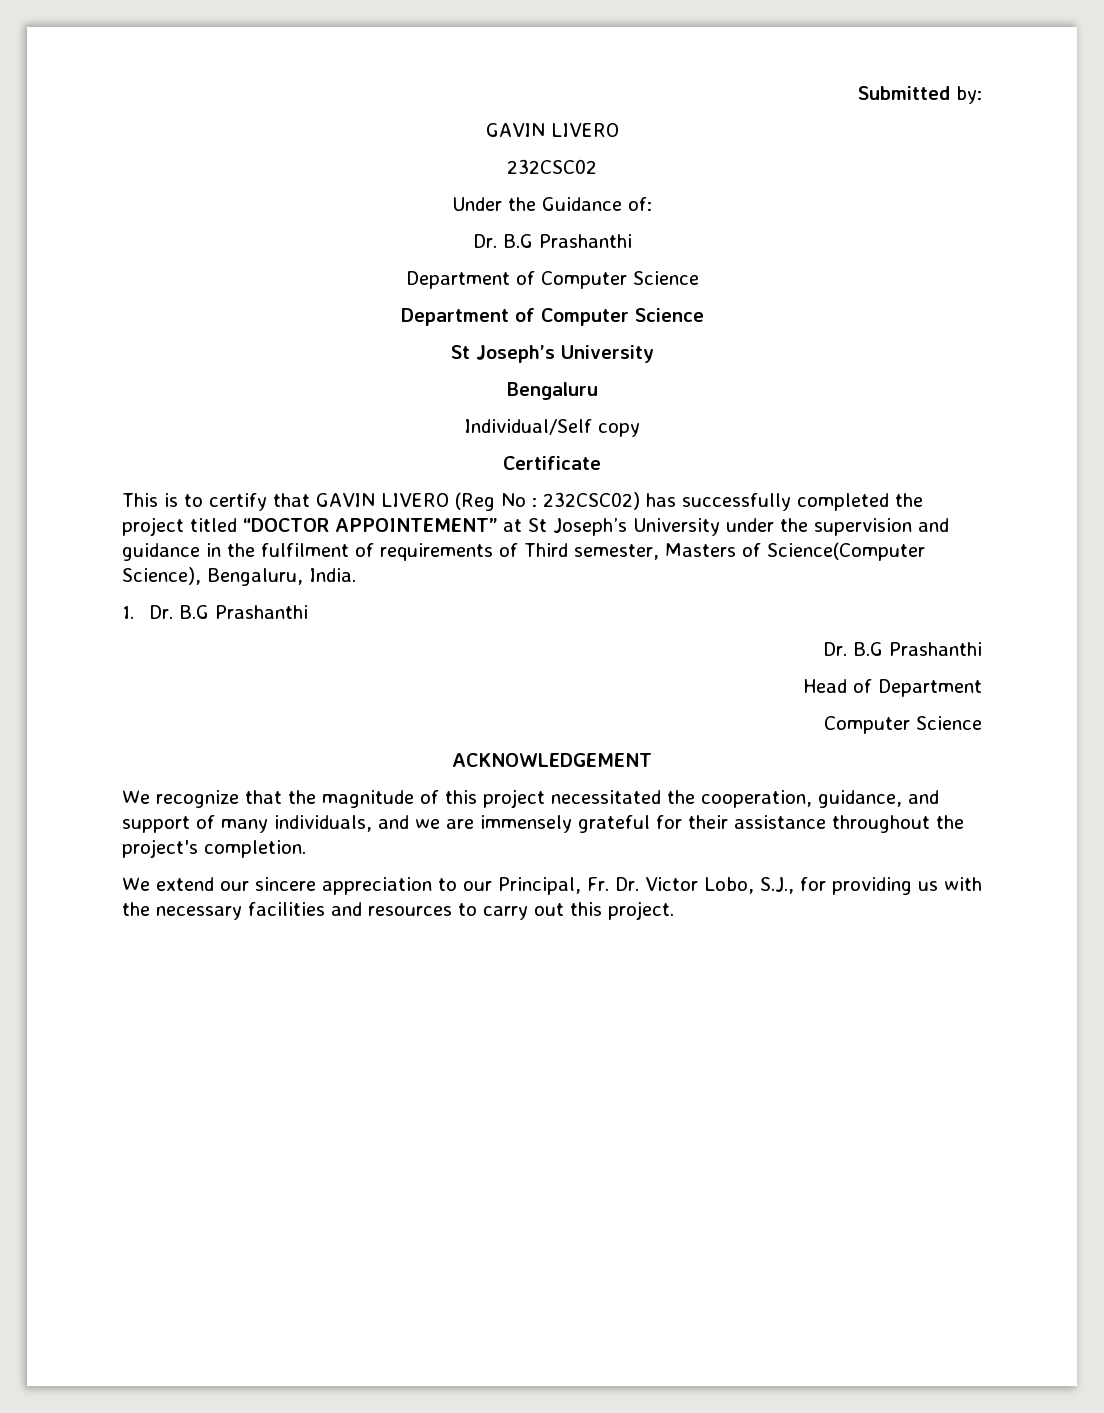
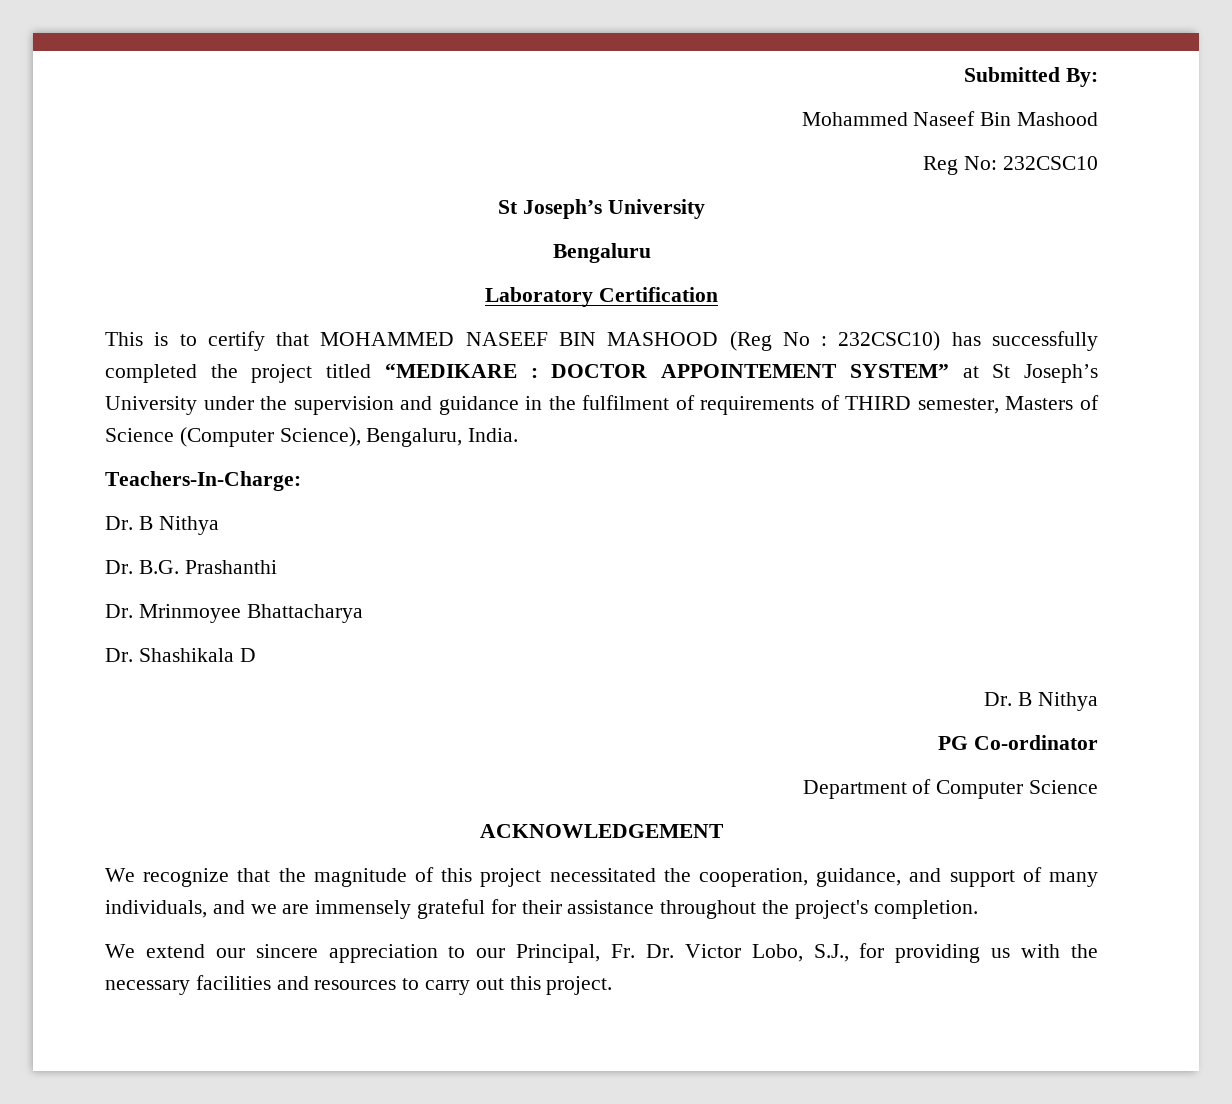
[956,86,982,104] [485,123,619,137] [507,159,597,174] [452,197,652,211] [472,234,632,248] [405,271,699,289] [400,308,704,326] by: // GAVIN LIVERO // 232CSC02 // Under the Guidance of: // Dr. B.G Prashanthi // Department of Computer Science // Department of Computer Science -> [1066,68,1098,87] [801,111,1098,126] [923,156,1098,175] By: // Mohammed Naseef Bin Mashood // Reg No: 232CSC10
[464,419,640,437] [503,456,601,470] Individual/Self copy // Certificate -> [485,287,718,307] Laboratory Certification
[316,493,449,507] GAVIN LIVERO -> [320,332,719,346] MOHAMMED NASEEF BIN MASHOOD
[542,492,640,510] 232CSC02) -> [838,331,941,351] 232CSC10)
[243,518,497,532] “DOCTOR APPOINTEMENT” -> [384,363,949,378] “MEDIKARE : DOCTOR APPOINTEMENT SYSTEM”
[524,543,568,557] Third -> [845,396,912,410] THIRD
[767,542,925,561] Science(Computer -> [105,427,274,447] Science (Computer
[122,605,308,619] [823,642,982,656] [803,679,982,697] 1. Dr. B.G Prashanthi // Dr. B.G Prashanthi // Head of Department // -> [105,471,301,491] [105,516,219,535] [105,560,277,574] [105,604,363,623] [105,648,256,662] [984,692,1098,711] [938,735,1098,750] [802,779,932,799] Teachers-In-Charge: // Dr. B Nithya // Dr. B.G. Prashanthi // Dr. Mrinmoyee Bhattacharya // Dr. Shashikala D // Dr. B Nithya // PG Co-ordinator // Department of

